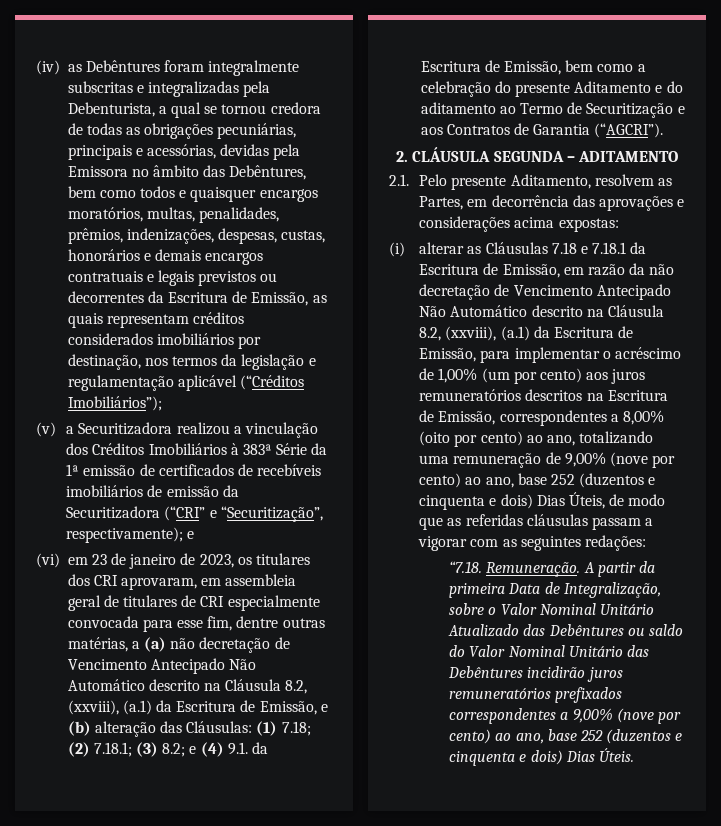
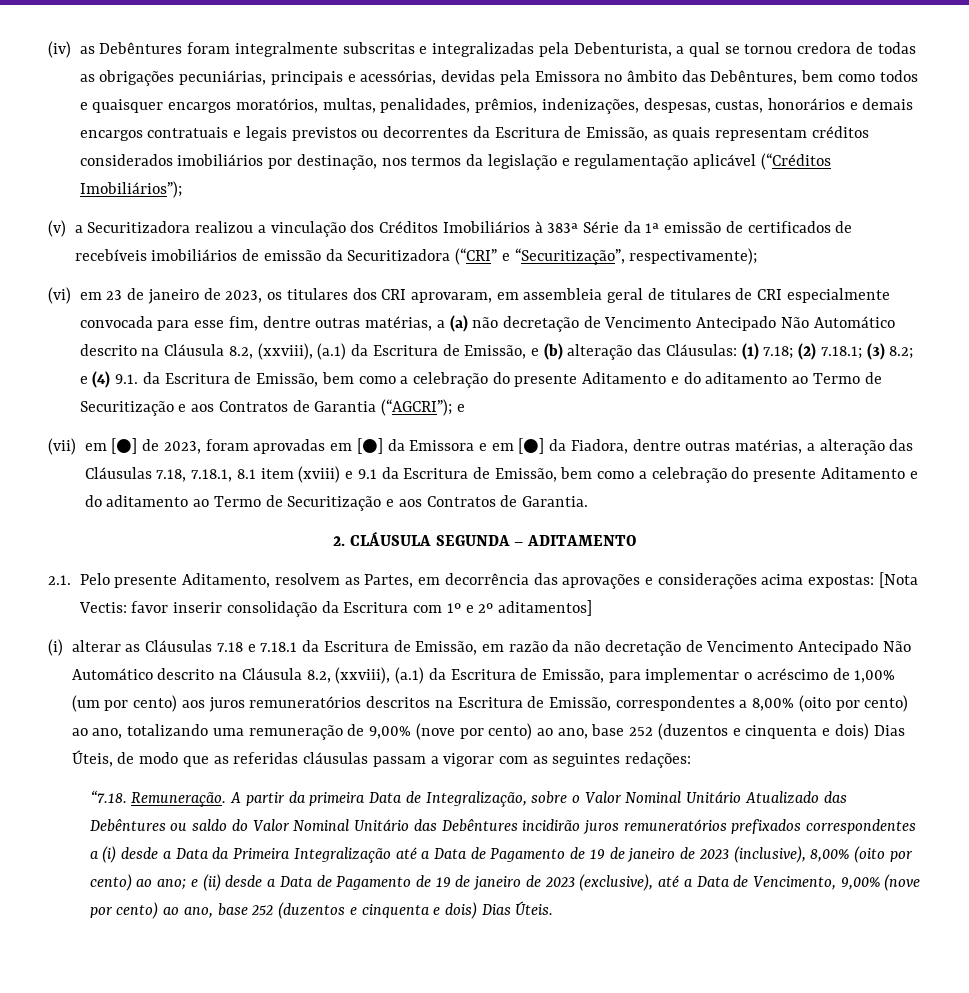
[187,531,195,539] e -> (758, 256) none
[594,123,664,138] (“AGCRI”). -> [381,399,465,416] [48,438,914,455] [84,466,918,483] [84,495,589,511] (“AGCRI”); e // (vii) em [●] de 2023, foram aprovadas em [●] da Emissora e em [●] da Fiadora, dentre outras matérias, a alteração das Cláusulas 7.18, 7.18.1, 8.1 item (xviii) e 9.1 da Escritura de Emissão, bem como a celebração do presente Aditamento e do aditamento ao Termo de Securitização e aos Contratos de Garantia.
(619, 225) none -> [878,572,918,588] [78,600,593,617] [Nota Vectis: favor inserir consolidação da Escritura com 1º e 2º aditamentos]
(569, 716) none -> [102,846,913,863] [89,874,836,891] (i) desde a Data da Primeira Integralização até a Data de Pagamento de 19 de janeiro de 2023 (inclusive), 8,00% (oito por cento) ao ano; e (ii) desde a Data de Pagamento de 19 de janeiro de 2023 (exclusive), até a Data de Vencimento,

